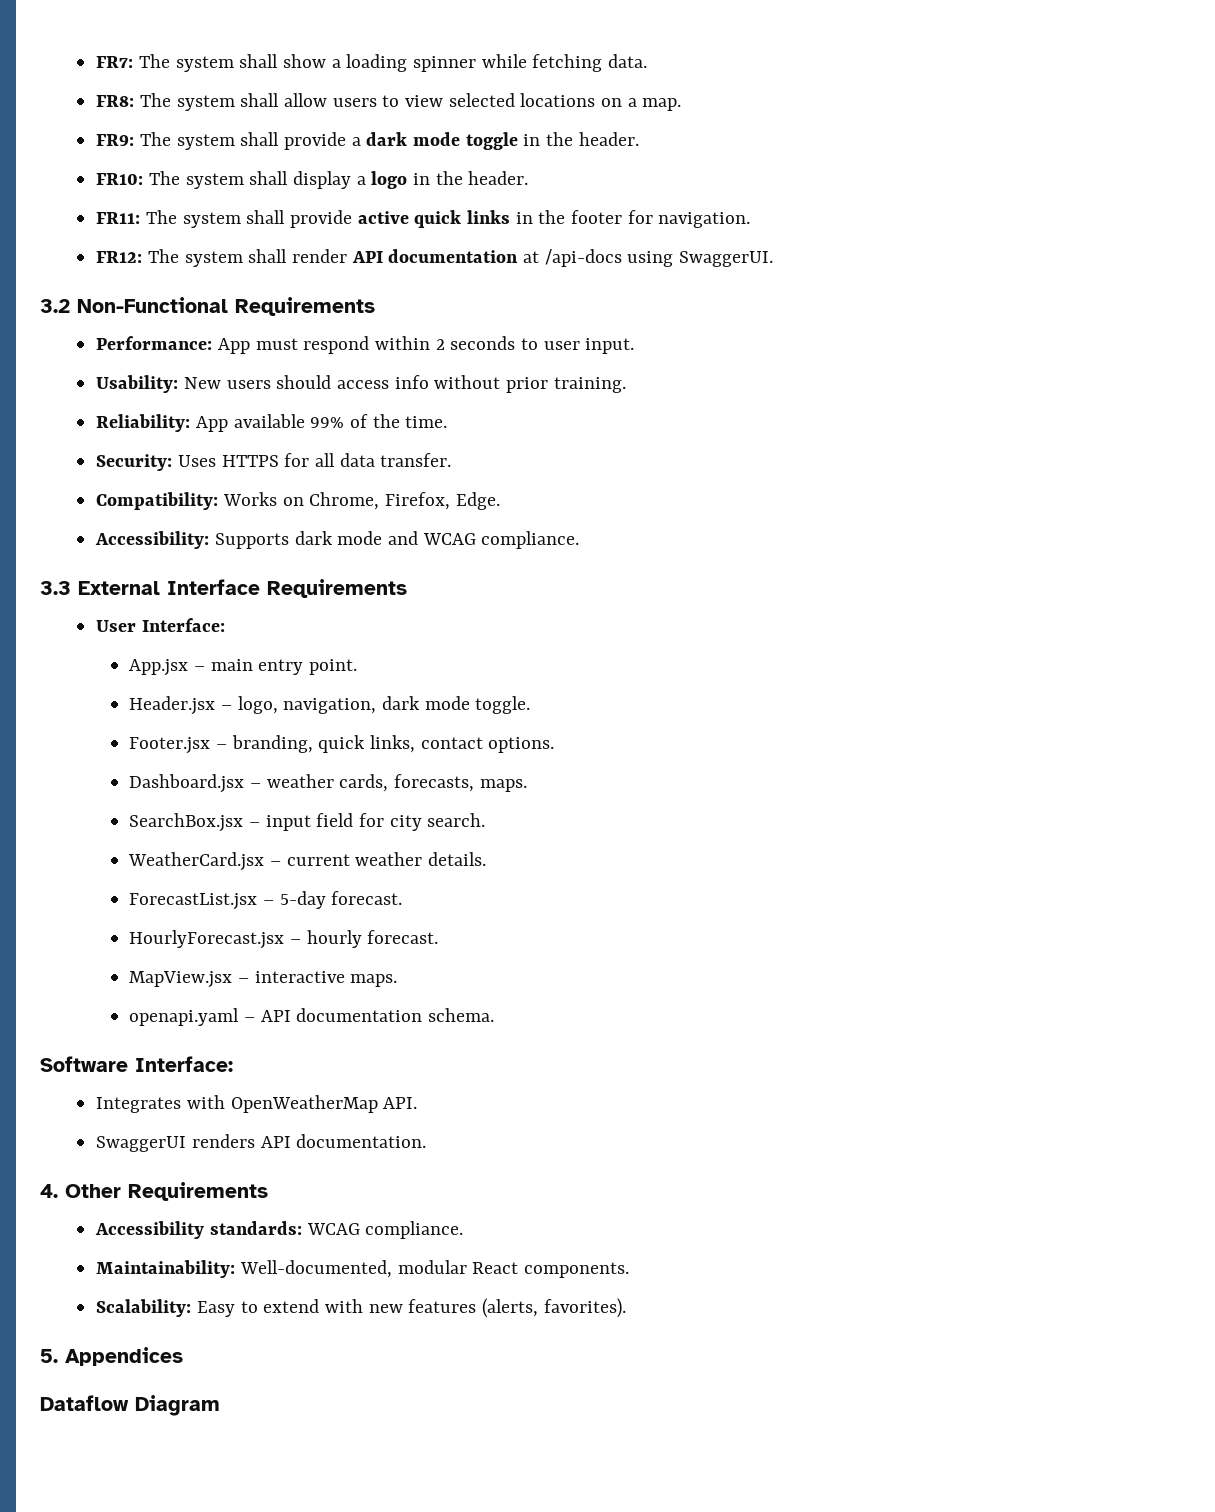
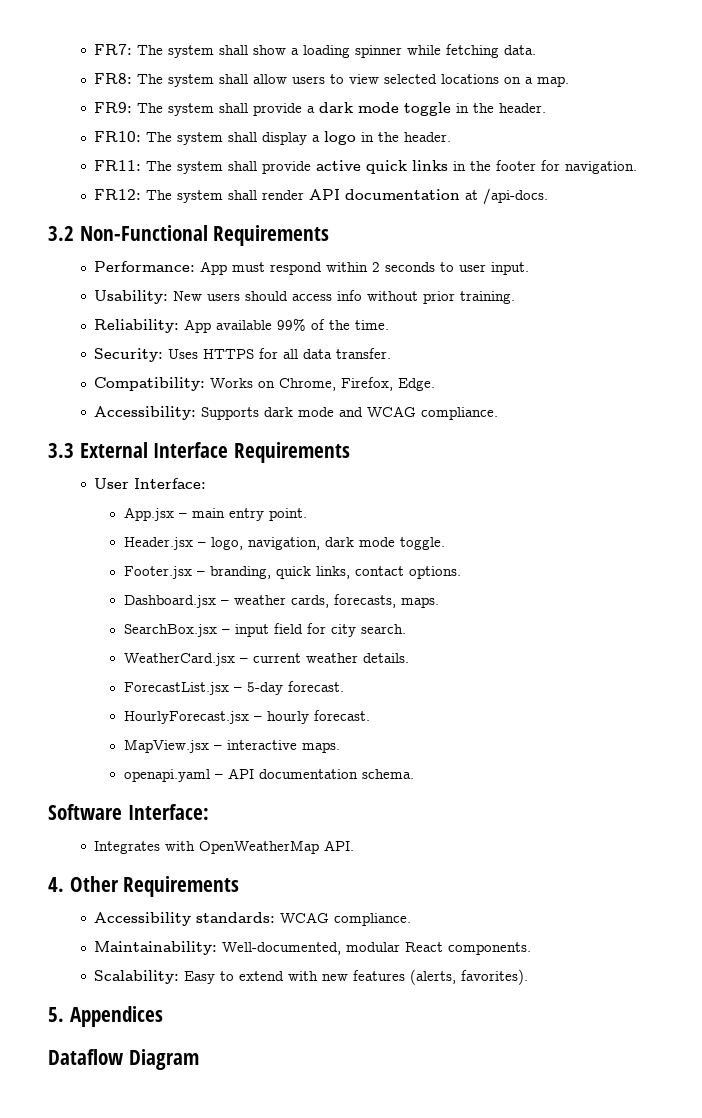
[544,249,773,267] /api-docs using SwaggerUI. -> [483,188,549,205] /api-docs.
[96,1134,427,1152] // SwaggerUI renders API documentation. -> (355, 845) none

